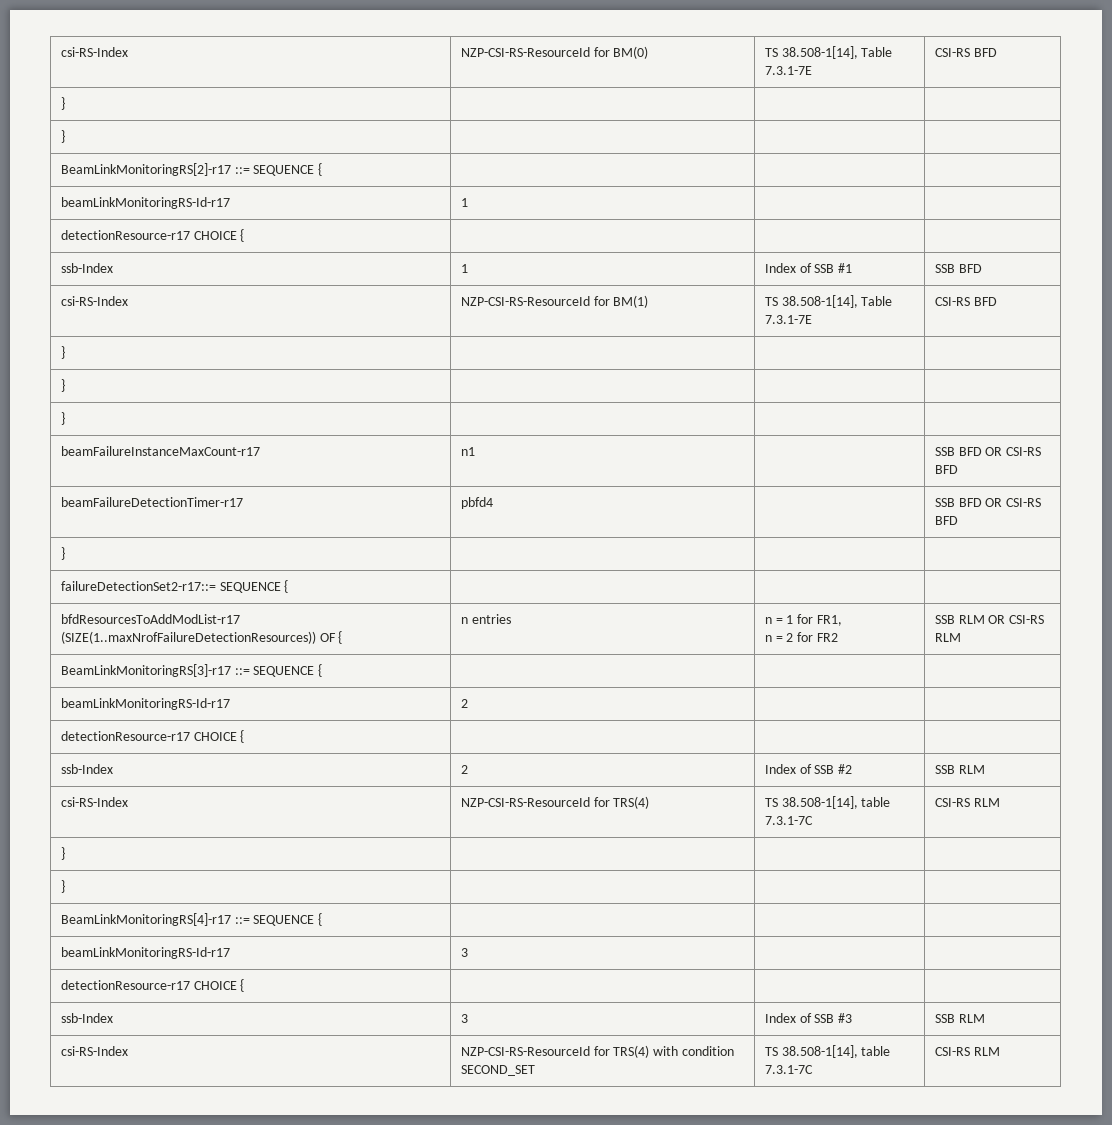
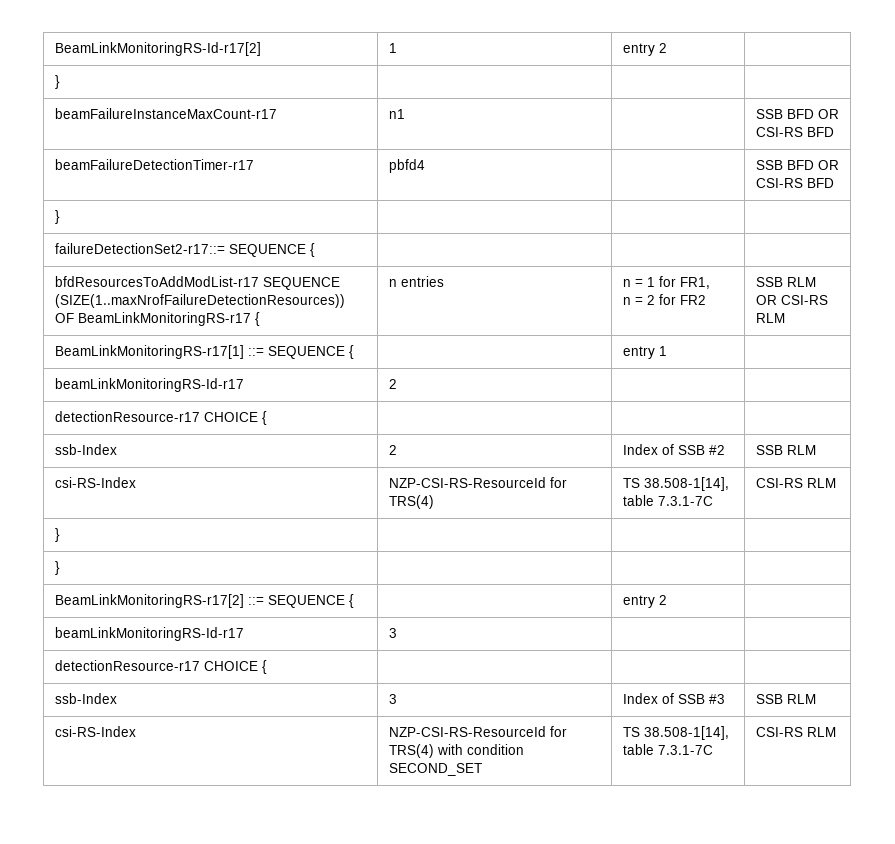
[60,47,128,57] [460,46,649,59] [764,46,893,59] [764,66,812,75] [934,48,997,57] [60,97,65,110] [60,130,65,143] [60,163,323,176] [60,197,230,209] [460,198,468,207] [60,229,245,242] [60,263,113,273] [460,264,468,273] [764,263,853,273] [934,264,982,273] [60,296,128,306] [460,295,649,308] [764,295,893,308] [764,315,812,324] [934,297,997,306] [60,346,65,359] [60,379,65,392] csi-RS-Index | NZP-CSI-RS-ResourceId for BM(0) | TS 38.508-1[14], Table 7.3.1-7E | CSI-RS BFD // } | | | // } | | | // BeamLinkMonitoringRS[2]-r17 ::= SEQUENCE { | | | // beamLinkMonitoringRS-Id-r17 | 1 | | // detectionResource-r17 CHOICE { | | | // ssb-Index | 1 | Index of SSB #1 | SSB BFD // csi-RS-Index | NZP-CSI-RS-ResourceId for BM(1) | TS 38.508-1[14], Table 7.3.1-7E | CSI-RS BFD // } | | | // } | | -> [54,42,261,56] [388,43,397,53] [622,43,667,56] BeamLinkMonitoringRS-Id-r17[2] | 1 | entry 2
(240, 619) none -> [262,277,340,290] SEQUENCE
(336, 637) none -> [77,312,251,326] BeamLinkMonitoringRS-r17
[60,664,323,677] BeamLinkMonitoringRS[3]-r17 ::= SEQUENCE { | | -> [54,345,354,359] [622,346,667,359] BeamLinkMonitoringRS-r17[1] ::= SEQUENCE { | | entry 1
[60,913,323,926] BeamLinkMonitoringRS[4]-r17 ::= SEQUENCE { | | -> [54,594,354,608] [622,595,667,608] BeamLinkMonitoringRS-r17[2] ::= SEQUENCE { | | entry 2

